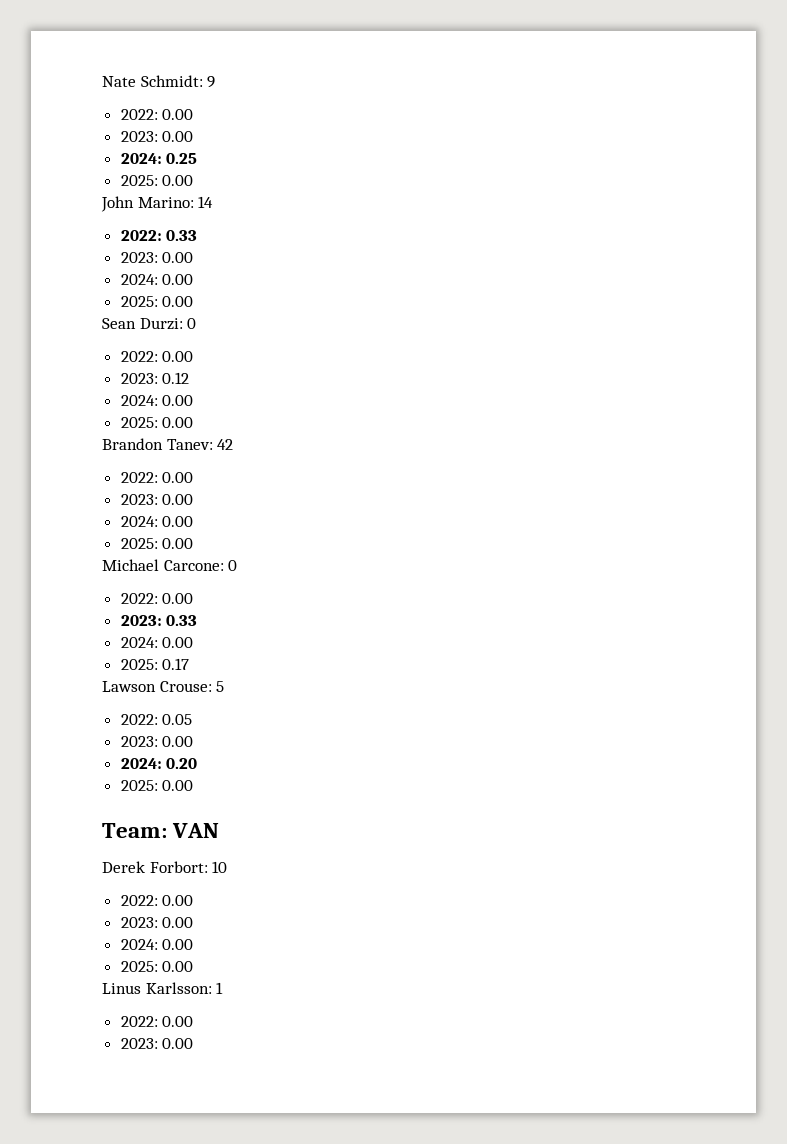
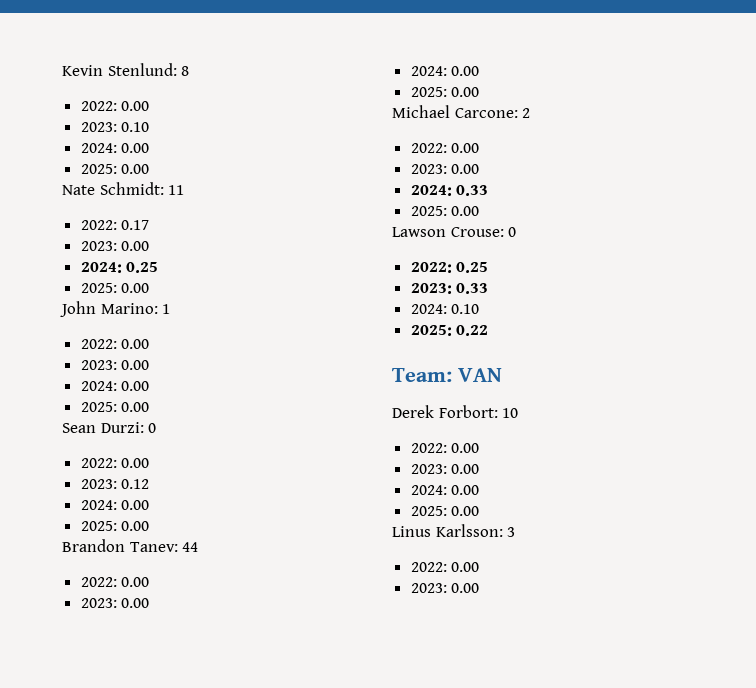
[102,75,216,88] [120,109,194,120] Nate Schmidt: 9 // 2022: 0.00 -> [62,63,190,76] [80,101,150,111] [80,122,150,132] [80,143,150,153] [80,164,150,174] [62,182,185,195] [80,220,150,230] Kevin Stenlund: 8 // 2022: 0.00 // 2023: 0.10 // 2024: 0.00 // 2025: 0.00 // Nate Schmidt: 11 // 2022: 0.17
[198,196,214,208] [120,230,198,241] 14 // 2022: 0.33 -> [162,304,171,314] [80,339,150,349] 1 // 2022: 0.00
[217,439,234,450] 42 -> [182,542,199,552] 44
[228,560,238,571] [120,593,194,604] 0 // 2022: 0.00 -> [522,108,531,118] [410,143,480,153] [410,164,480,174] [410,185,489,196] [410,206,480,216] [392,227,517,237] [410,262,489,273] 2 // 2022: 0.00 // 2023: 0.00 // 2024: 0.33 // 2025: 0.00 // Lawson Crouse: 0 // 2022: 0.25
[162,637,194,648] [120,658,190,670] [102,681,225,692] [120,714,193,725] [120,736,194,747] [120,758,198,769] [120,780,194,791] 0.00 // 2025: 0.17 // Lawson Crouse: 5 // 2022: 0.05 // 2023: 0.00 // 2024: 0.20 // 2025: 0.00 -> [451,304,480,314] [410,325,489,336] 0.10 // 2025: 0.22
[216,982,224,994] 1 -> [507,527,516,537] 3

